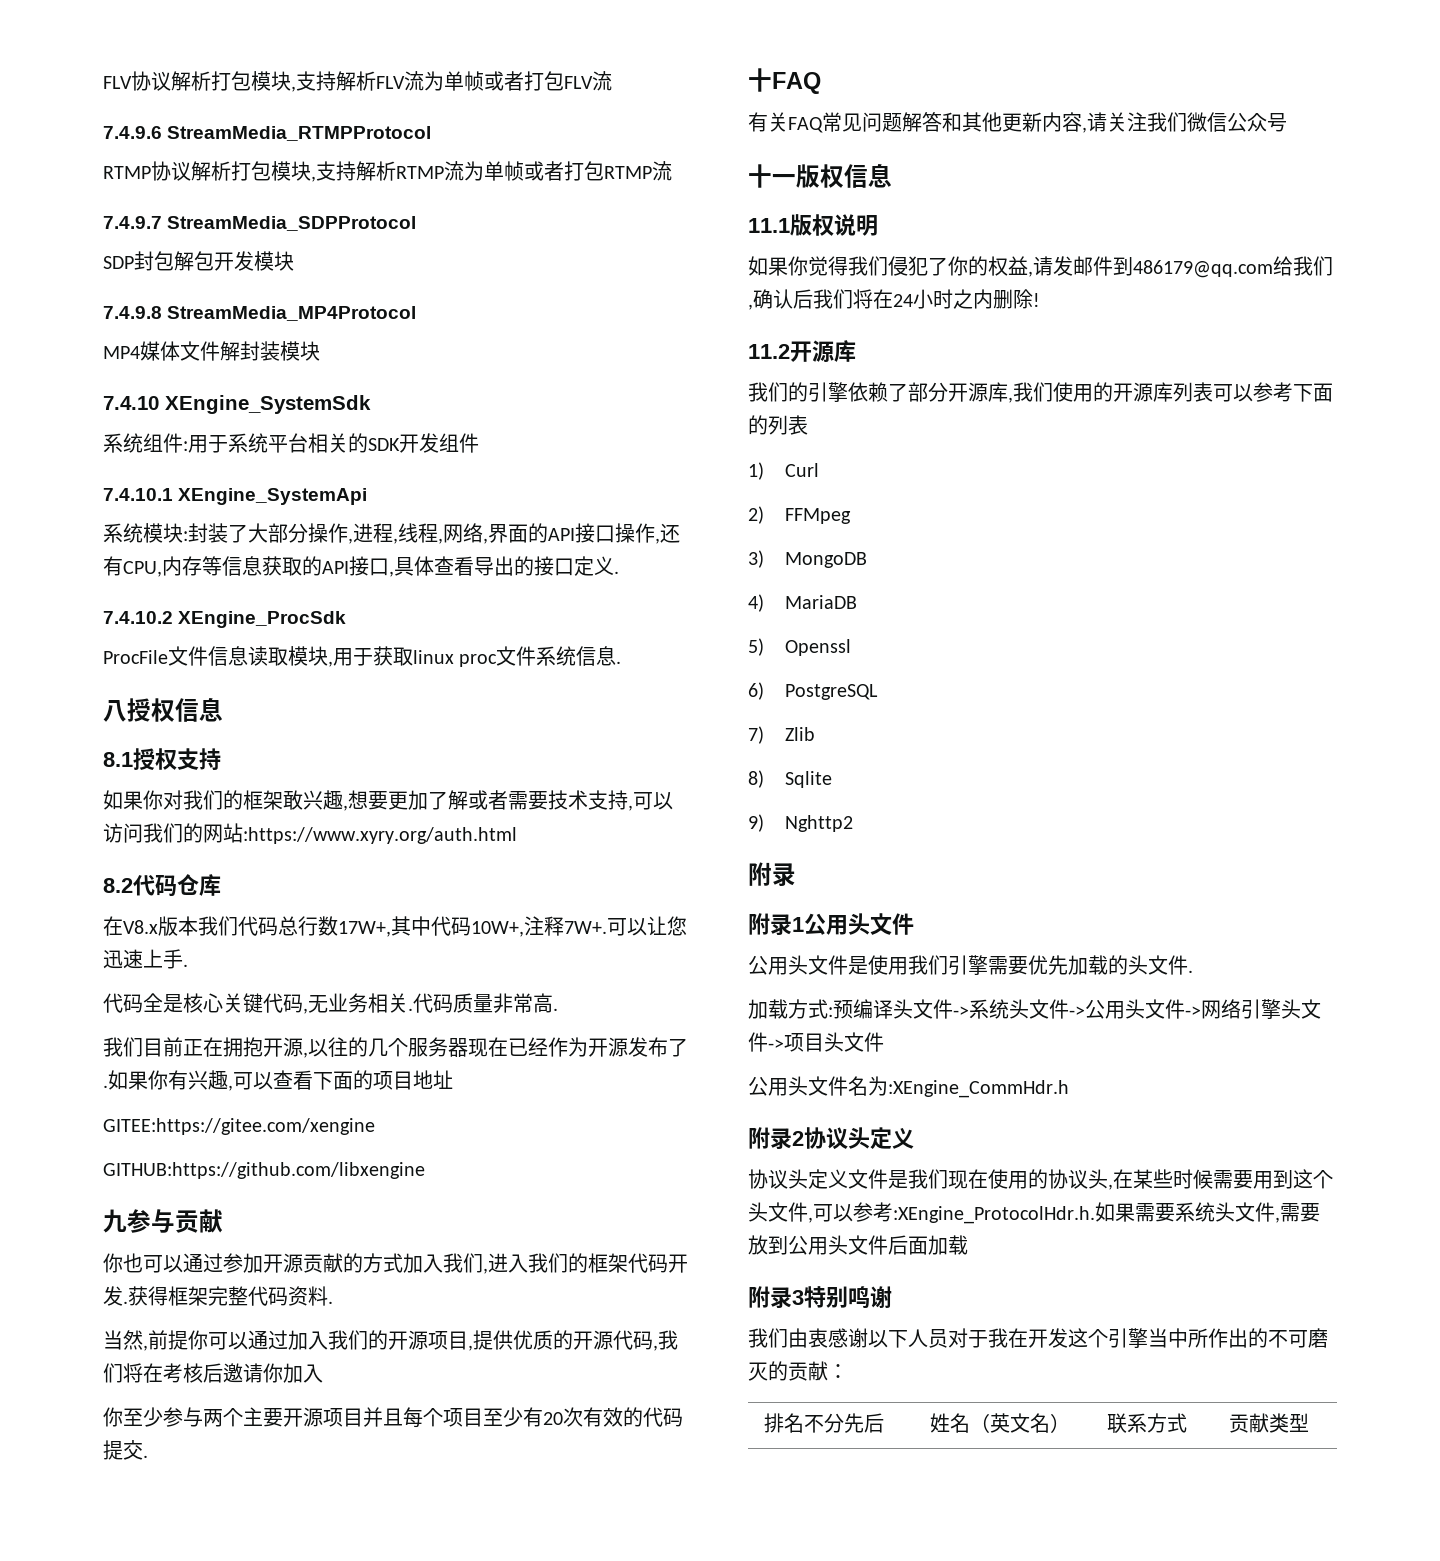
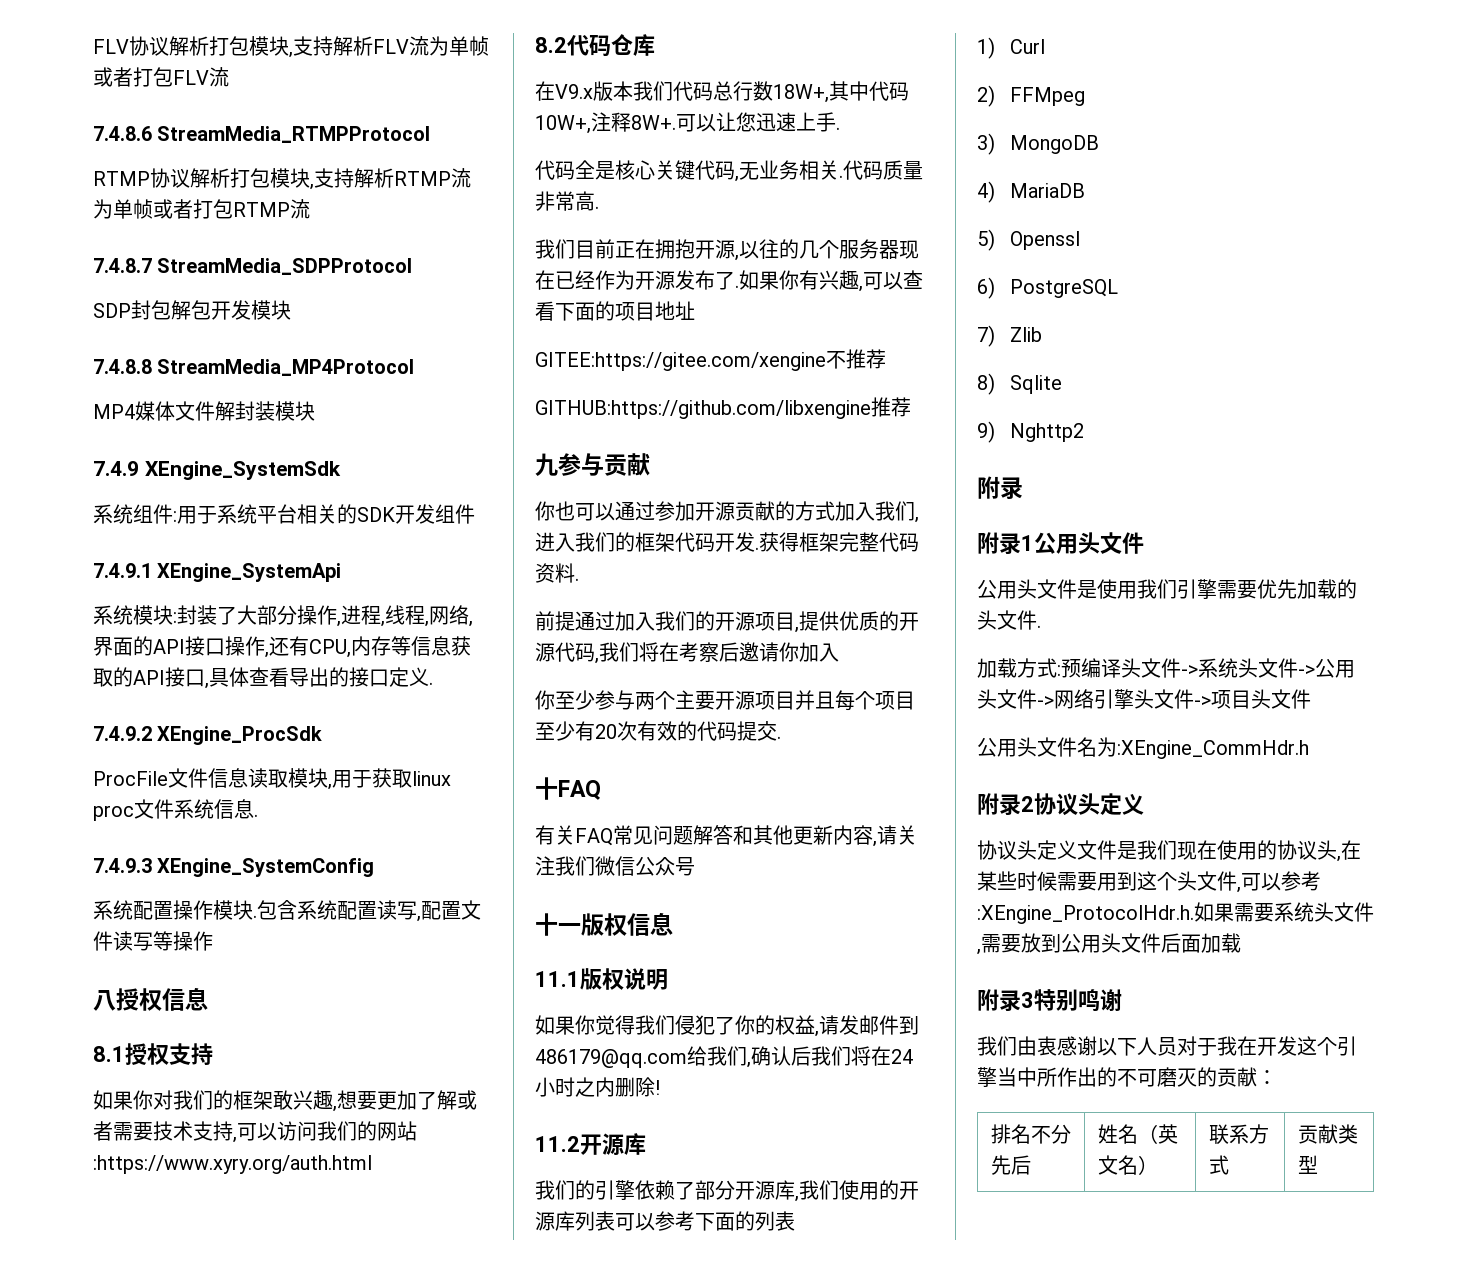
[103,126,162,139] 7.4.9.6 -> [93,126,152,141] 7.4.8.6
[103,216,162,229] 7.4.9.7 -> [93,258,152,273] 7.4.8.7
[103,306,162,319] 7.4.9.8 -> [93,359,152,374] 7.4.8.8
[103,396,159,410] 7.4.10 -> [93,461,139,476] 7.4.9
[103,488,173,501] 7.4.10.1 -> [93,563,152,578] 7.4.9.1
[103,611,173,624] 7.4.10.2 -> [93,726,152,741] 7.4.9.2
(622, 662) none -> [93,858,375,877] [93,900,481,922] [93,931,213,951] // 7.4.9.3 XEngine_SystemConfig // 系统配置操作模块.包含系统配置读写,配置文件读写等操作
[123,920,158,934] V8.x -> [555,84,593,99] V9.x
[338,921,391,937] 17W+, -> [773,84,829,103] 18W+,
[564,921,607,934] 7W+. -> [631,115,676,130] 8W+.
(375, 1126) none -> [826,349,886,369] 不推荐
(425, 1170) none -> [871,397,911,417] 推荐
[103,1330,248,1351] 当然,前提你可以 -> [535,611,575,631] 前提
[183,1363,203,1383] 核 -> [699,642,719,663] 察

